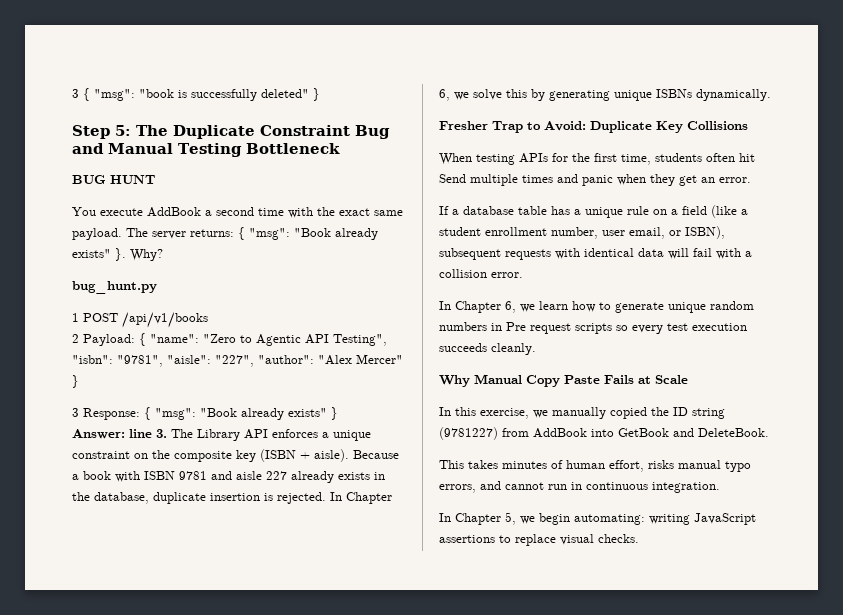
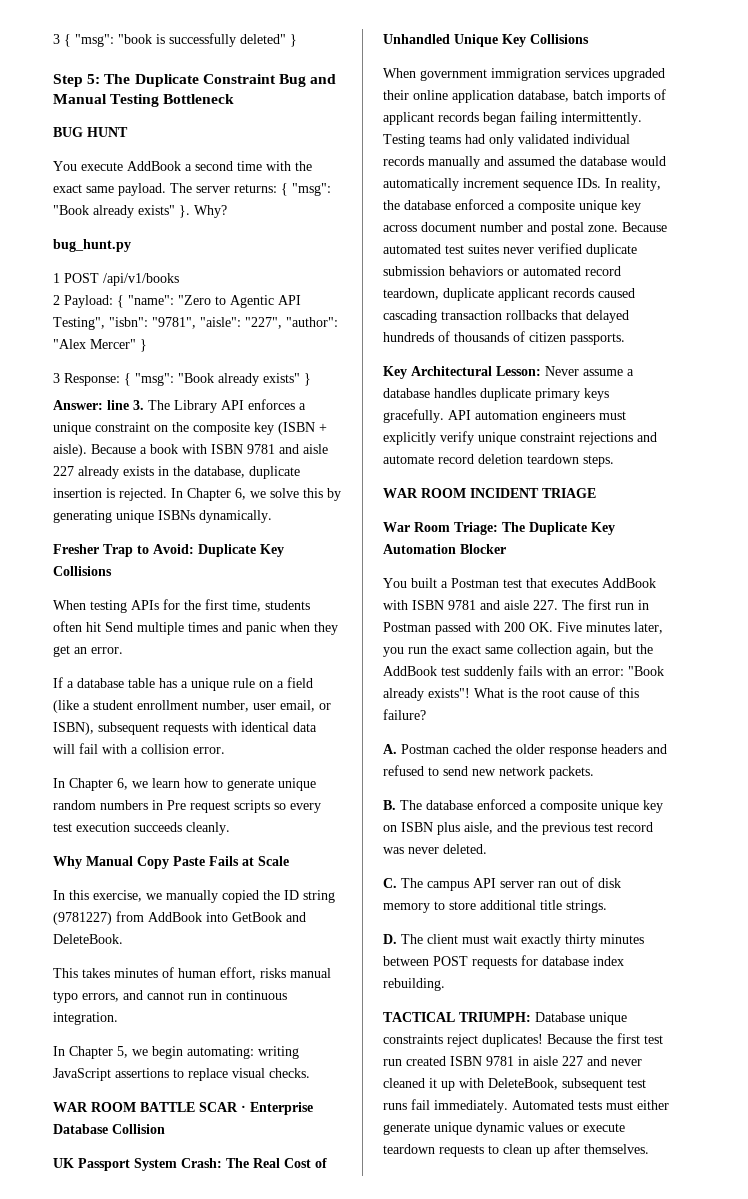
(639, 538) none -> [53,1102,313,1115] [53,1124,165,1134] [53,1158,327,1171] [383,34,589,47] [383,68,665,81] [383,89,666,103] [383,111,642,125] [383,134,630,147] [383,156,666,169] [383,178,661,191] [383,199,641,213] [383,222,667,235] [383,243,637,257] [383,266,621,276] [383,288,635,301] [383,310,629,323] [383,331,625,345] [383,366,634,379] [383,388,609,401] [383,409,626,423] [383,431,657,445] [383,454,614,467] [383,488,596,498] [383,522,615,535] [383,544,506,554] [383,578,656,588] [383,599,649,610] [383,622,663,635] [383,644,653,657] [383,665,664,679] [383,687,639,701] [383,709,426,720] [383,744,667,757] [383,765,594,779] [383,799,663,813] [383,822,653,835] [383,844,487,854] [383,877,621,891] [383,900,607,913] [383,934,644,947] [383,955,624,969] [383,978,445,991] [383,1012,627,1025] [383,1033,663,1047] [383,1056,642,1066] [383,1078,646,1091] [383,1099,669,1113] [383,1122,625,1135] [383,1143,649,1157] // WAR ROOM BATTLE SCAR · Enterprise Database Collision // UK Passport System Crash: The Real Cost of Unhandled Unique Key Collisions // When government immigration services upgraded their online application database, batch imports of applicant records began failing intermittently. Testing teams had only validated individual records manually and assumed the database would automatically increment sequence IDs. In reality, the database enforced a composite unique key across document number and postal zone. Because automated test suites never verified duplicate submission behaviors or automated record teardown, duplicate applicant records caused cascading transaction rollbacks that delayed hundreds of thousands of citizen passports. // Key Architectural Lesson: Never assume a database handles duplicate primary keys gracefully. API automation engineers must explicitly verify unique constraint rejections and automate record deletion teardown steps. // WAR ROOM INCIDENT TRIAGE // War Room Triage: The Duplicate Key Automation Blocker // You built a Postman test that executes AddBook with ISBN 9781 and aisle 227. The first run in Postman passed with 200 OK. Five minutes later, you run the exact same collection again, but the AddBook test suddenly fails with an error: "Book already exists"! What is the root cause of this failure? // A. Postman cached the older response headers and refused to send new network packets. // B. The database enforced a composite unique key on ISBN plus aisle, and the previous test record was never deleted. // C. The campus API server ran out of disk memory to store additional title strings. // D. The client must wait exactly thirty minutes between POST requests for database index rebuilding. // TACTICAL TRIUMPH: Database unique constraints reject duplicates! Because the first test run created ISBN 9781 in aisle 227 and never cleaned it up with DeleteBook, subsequent test runs fail immediately. Automated tests must either generate unique dynamic values or execute teardown requests to clean up after themselves.

